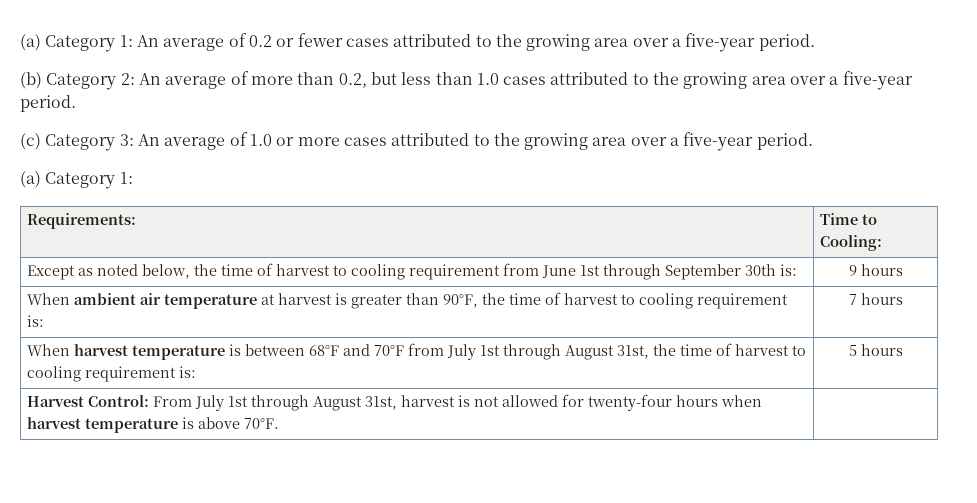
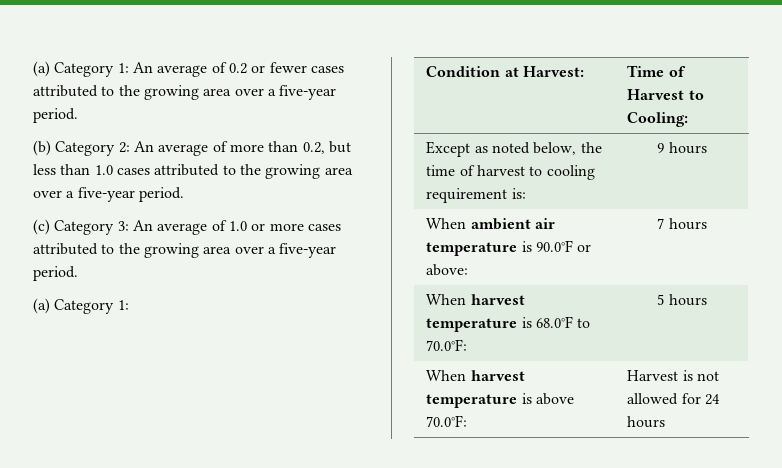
[27,213,137,229] Requirements: -> [426,66,584,77] Condition at Harvest:
(859, 219) none -> [668,66,686,77] [627,89,685,100] of Harvest
[503,263,777,280] from June 1st through September 30th -> (508, 195) none
[261,292,789,309] [27,315,45,327] at harvest is greater than 90°F, the time of harvest to cooling requirement is: -> [521,240,592,252] [426,264,469,276] is 90.0°F or above:
[245,343,807,360] [27,366,197,382] [848,344,903,356] [27,394,763,411] [27,417,280,433] between 68°F and 70°F from July 1st through August 31st, the time of harvest to cooling requirement is: | 5 hours // Harvest Control: From July 1st through August 31st, harvest is not allowed for twenty-four hours when harvest temperature is above 70°F. | -> [535,316,591,328] [426,339,468,351] [657,294,707,306] [426,370,525,381] [426,393,574,408] [426,415,468,427] [627,370,719,381] [627,393,720,405] [627,416,666,428] 68.0°F to 70.0°F: | 5 hours // When harvest temperature is above 70.0°F: | Harvest is not allowed for 24 hours

